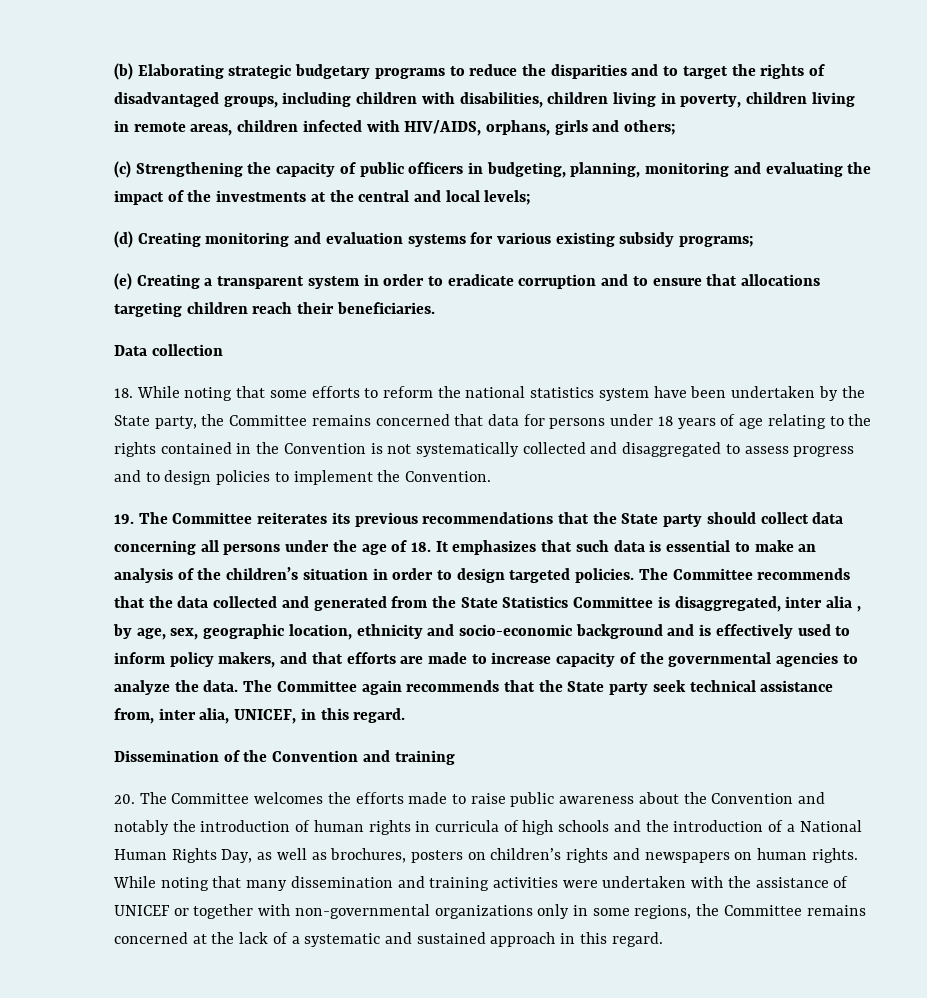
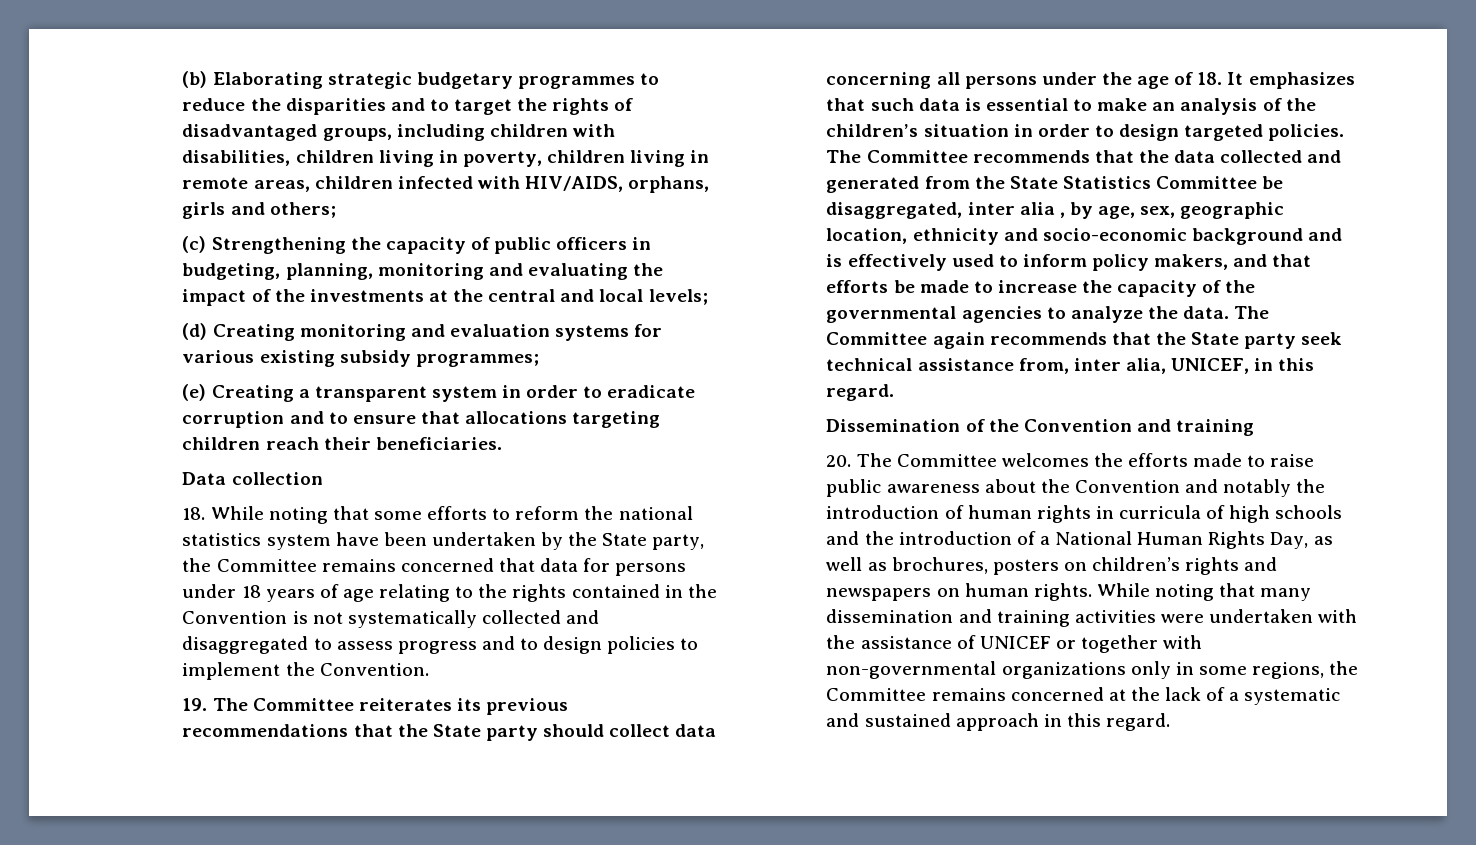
[374,68,445,79] programs -> [517,76,635,89] programmes
[679,236,755,247] programs; -> [415,354,539,367] programmes;
[657,596,670,608] is -> [1262,176,1284,189] be
[400,656,424,664] are -> [893,280,915,293] be
(552, 658) none -> [1082,280,1113,293] the

